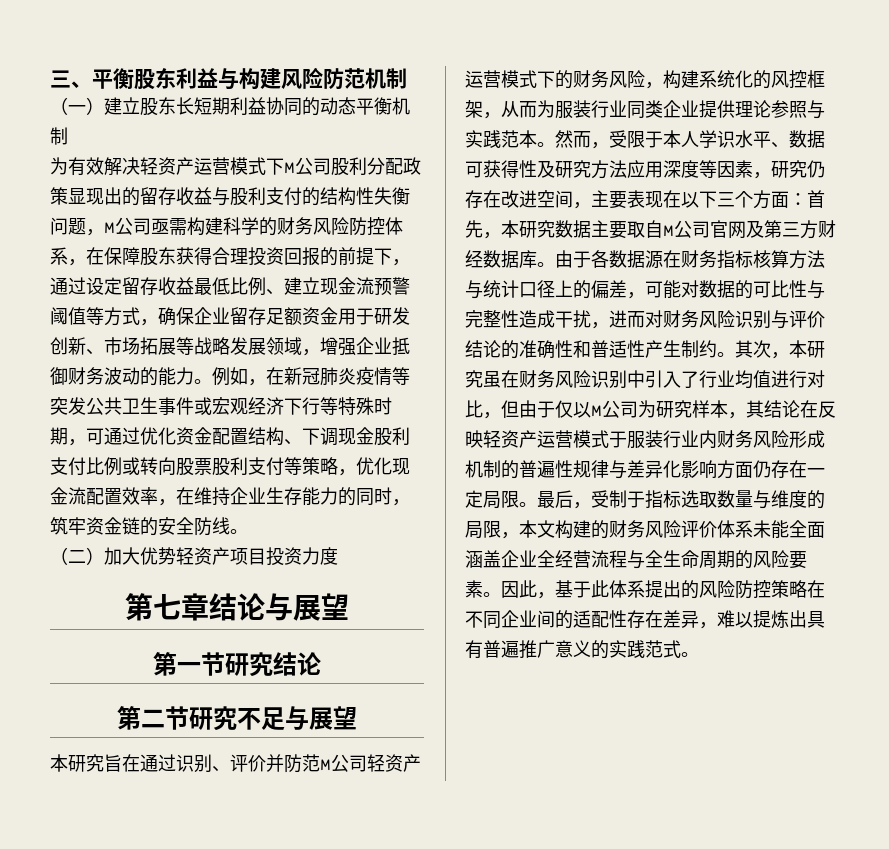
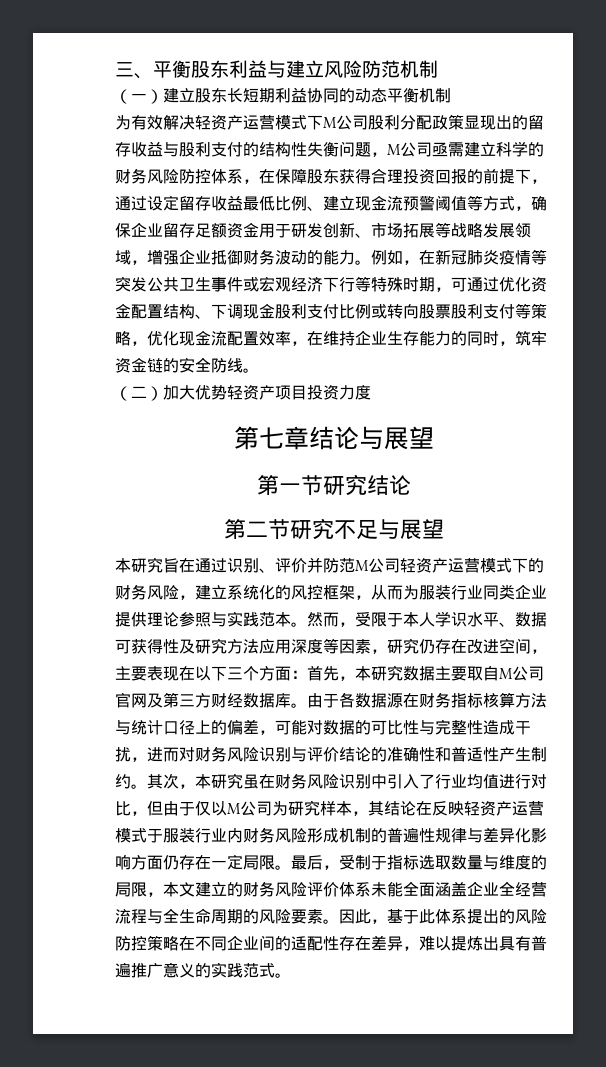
[239,68,281,90] 构建 -> [286,60,324,78] 建立
[187,217,223,236] 构建 -> [464,142,496,157] 建立
[663,70,699,89] 构建 -> [195,585,227,600] 建立
[555,520,591,539] 构建 -> [195,882,227,897] 建立

